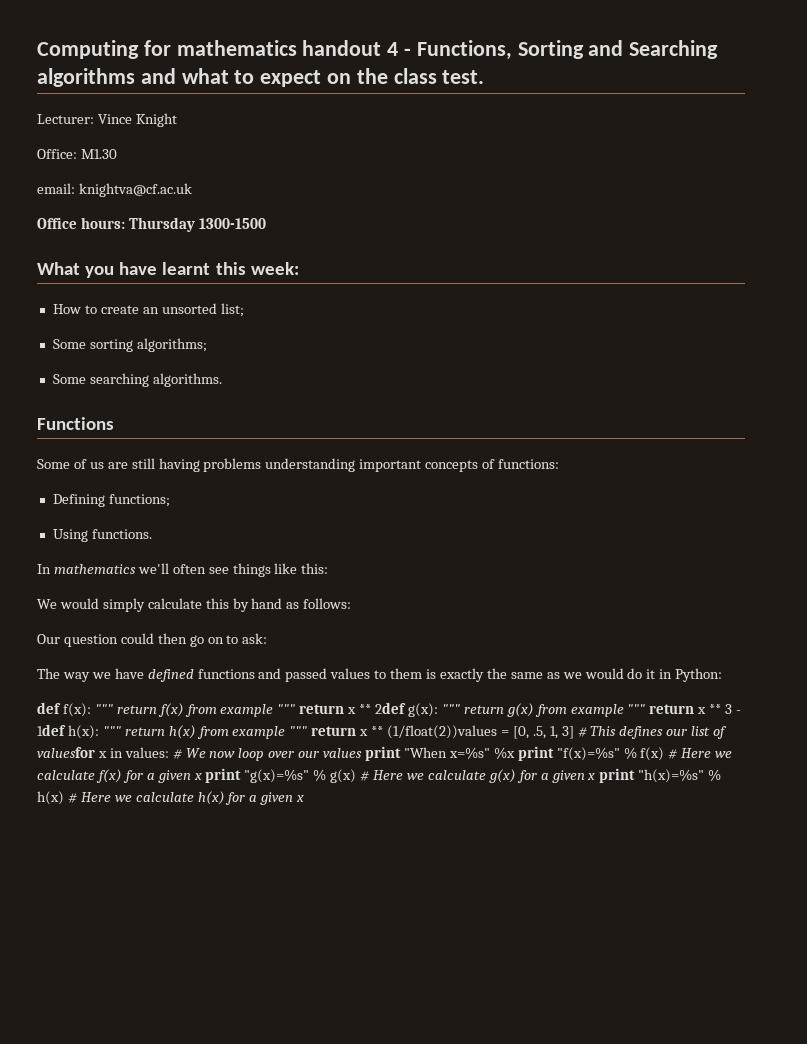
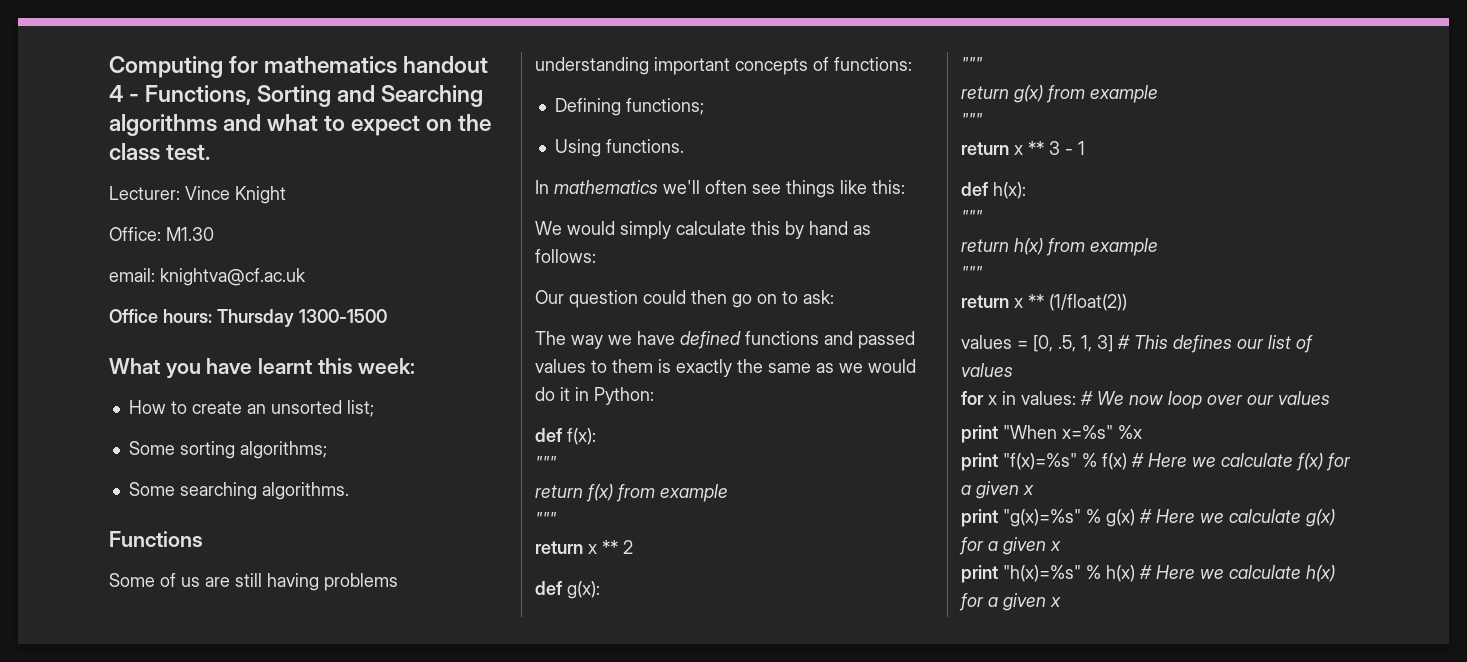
[94,704,113,714] """ -> [535,456,557,470] // """ //
[277,702,407,714] """ return x ** 2def -> [535,512,557,526] [535,540,633,554] [535,581,562,595] // """ // return x ** 2 // def
[441,704,460,714] """ -> [961,57,983,71] // """ //
[627,704,646,714] """ -> [961,113,983,127] // """ //
[37,724,66,736] 1def -> [1078,141,1085,155] [961,182,988,196] 1 // def
[102,726,121,736] """ -> [961,210,983,224] // """ //
[289,725,498,739] """ return x ** (1/float(2))values -> [961,266,983,280] [961,294,1127,311] [961,335,1012,349] // """ // return x ** (1/float(2)) // values
[37,747,95,758] valuesfor -> [961,363,1013,377] [961,391,984,405] values // for
(363, 753) none -> (1330, 398) //
(515, 753) none -> (1142, 432) //
(202, 776) none -> (1034, 490) //
(596, 776) none -> (1061, 546) //

